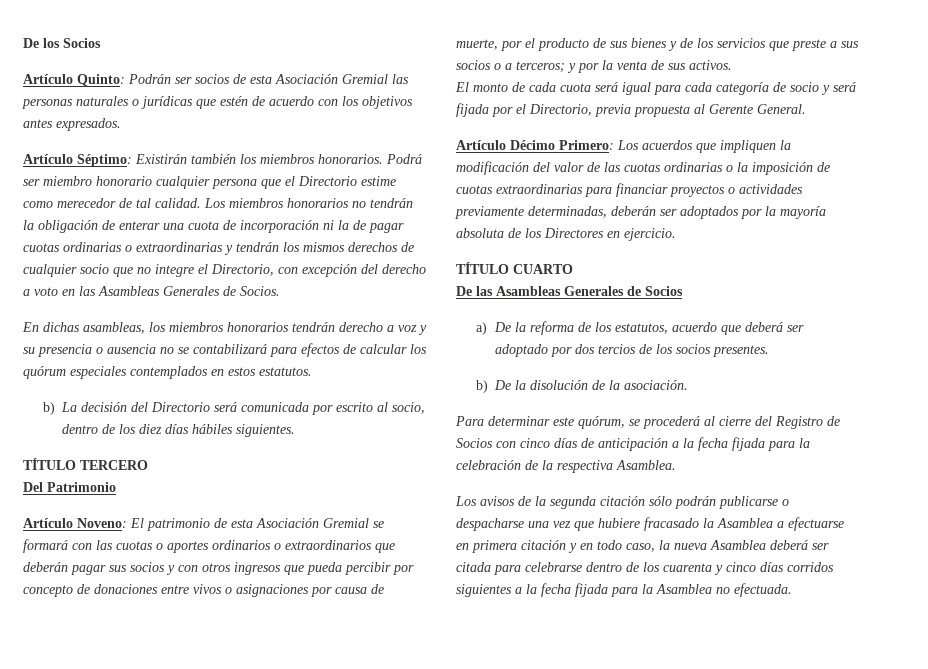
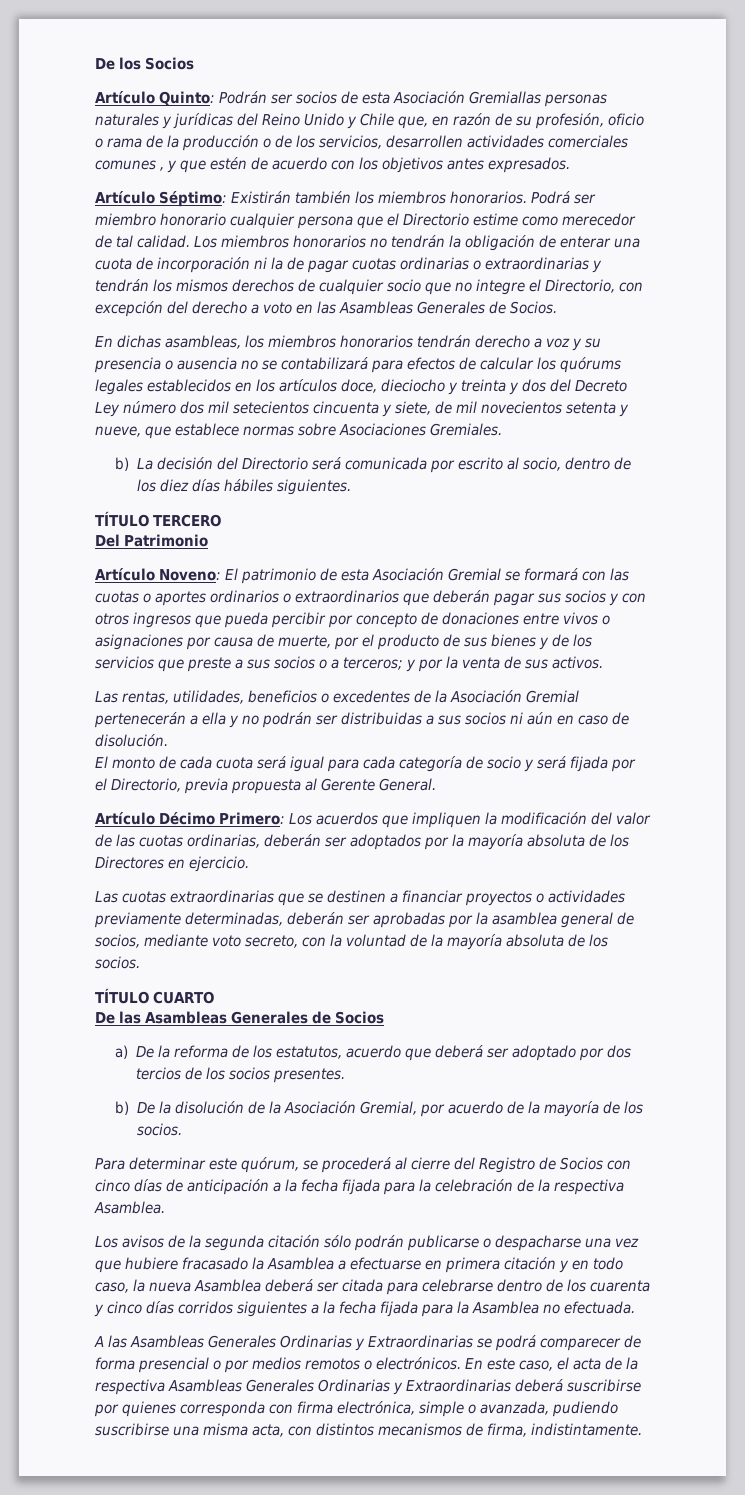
[342,74,409,84] [22,96,193,109] Gremial las personas naturales o jurídicas -> [469,91,607,107] [95,113,644,129] [95,135,628,151] [95,160,177,173] Gremiallas personas naturales y jurídicas del Reino Unido y Chile que, en razón de su profesión, oficio o rama de la producción o de los servicios, desarrollen actividades comerciales comunes , y
[23,366,312,379] quórum especiales contemplados en estos estatutos. -> [560,357,621,373] [95,379,627,395] [95,401,629,417] [95,423,502,439] quórums legales establecidos en los artículos doce, dieciocho y treinta y dos del Decreto Ley número dos mil setecientos cincuenta y siete, de mil novecientos setenta y nueve, que establece normas sobre Asociaciones Gremiales.
(732, 65) none -> [95,690,579,704] [94,712,629,728] [95,734,168,747] // Las rentas, utilidades, beneficios o excedentes de la Asociación Gremial pertenecerán a ella y no podrán ser distribuidas a sus socios ni aún en caso de disolución.
[664,162,830,175] [456,183,803,197] [455,206,607,219] ordinarias o la imposición de cuotas extraordinarias para financiar proyectos o actividades previamente determinadas, -> [187,834,260,848] ordinarias,
(676, 234) none -> [95,890,625,906] [94,912,634,928] [95,934,608,950] [95,956,140,969] // Las cuotas extraordinarias que se destinen a financiar proyectos o actividades previamente determinadas, deberán ser aprobadas por la asamblea general de socios, mediante voto secreto, con la voluntad de la mayoría absoluta de los socios.
[624,380,689,390] asociación. -> [283,1101,643,1117] [136,1123,182,1136] Asociación Gremial, por acuerdo de la mayoría de los socios.
(792, 590) none -> [94,1335,641,1351] [95,1357,638,1373] [95,1379,641,1395] [94,1401,618,1417] [95,1423,642,1437] // A las Asambleas Generales Ordinarias y Extraordinarias se podrá comparecer de forma presencial o por medios remotos o electrónicos. En este caso, el acta de la respectiva Asambleas Generales Ordinarias y Extraordinarias deberá suscribirse por quienes corresponda con firma electrónica, simple o avanzada, pudiendo suscribirse una misma acta, con distintos mecanismos de firma, indistintamente.

